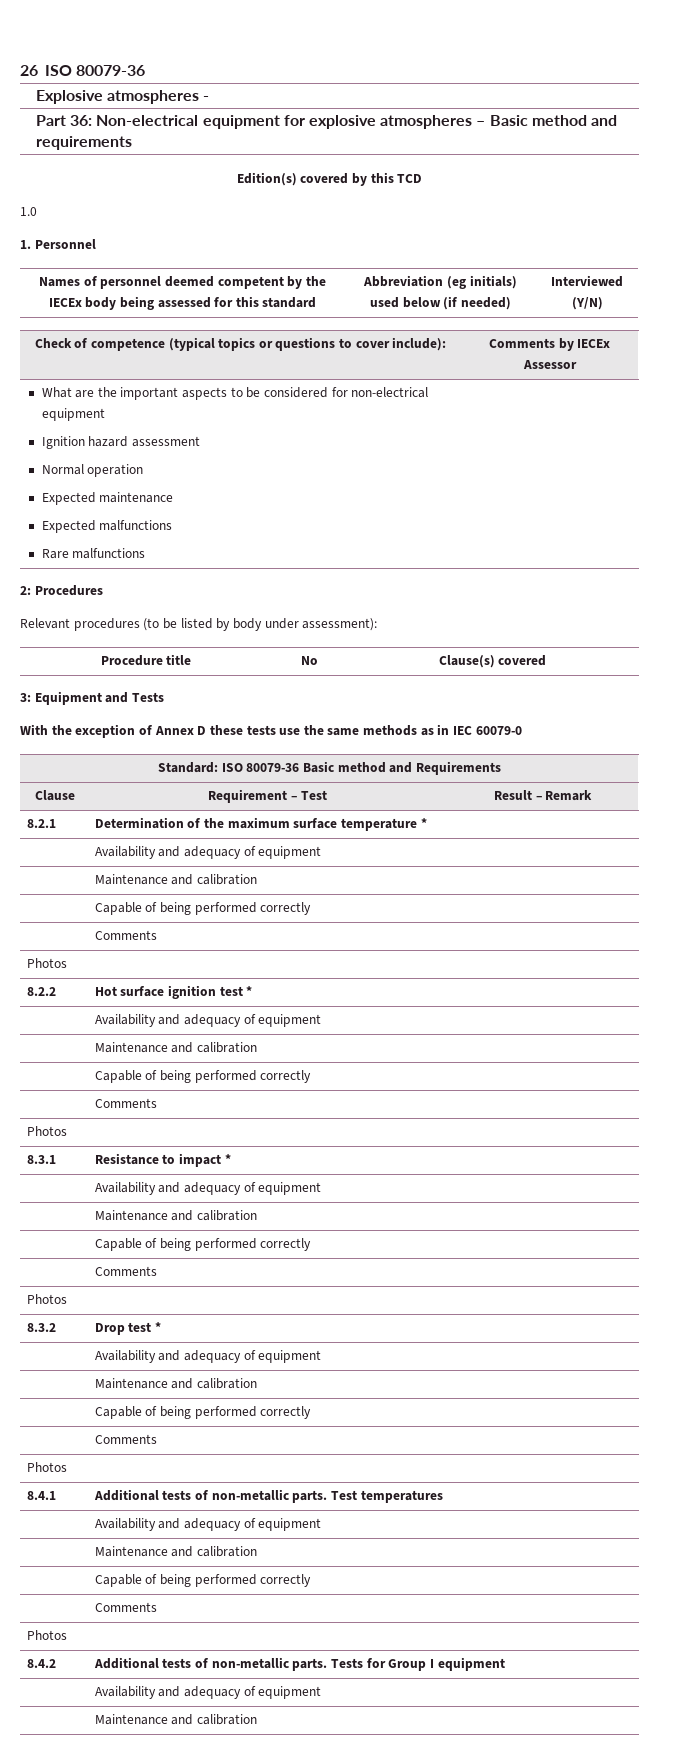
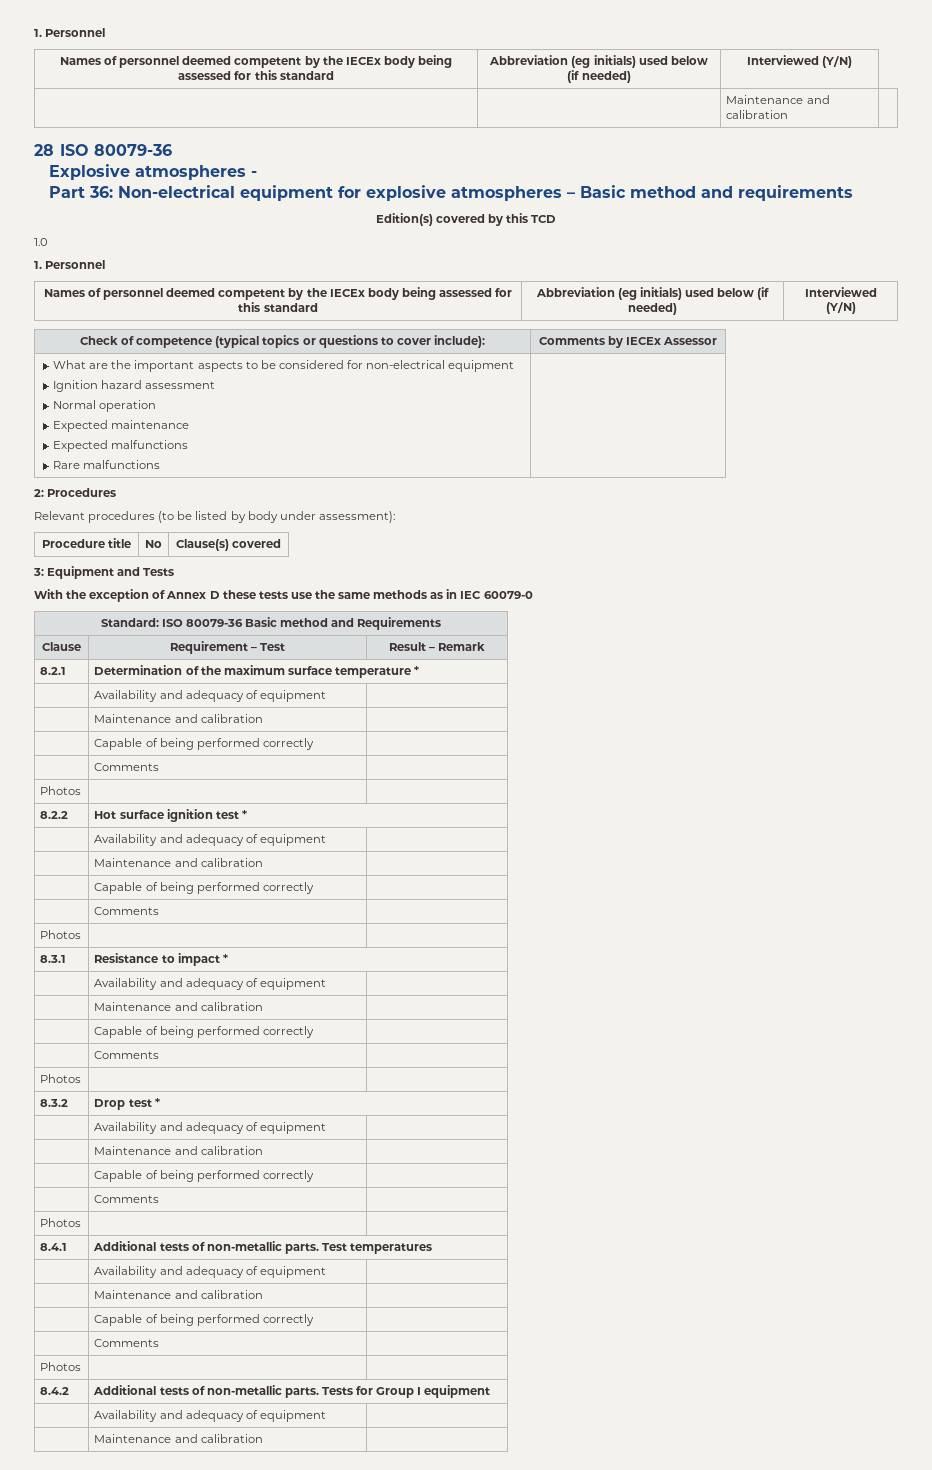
[20,65,38,76] 26 -> [34,28,106,37] [60,55,452,68] [178,70,334,80] [489,55,708,68] [567,70,631,83] [746,55,853,68] [726,95,830,104] [726,110,789,119] [34,144,54,156] 1. Personnel // Names of personnel deemed competent by the IECEx body being assessed for this standard | Abbreviation (eg initials) used below (if needed) | Interviewed (Y/N) // | | Maintenance and calibration | // 28

